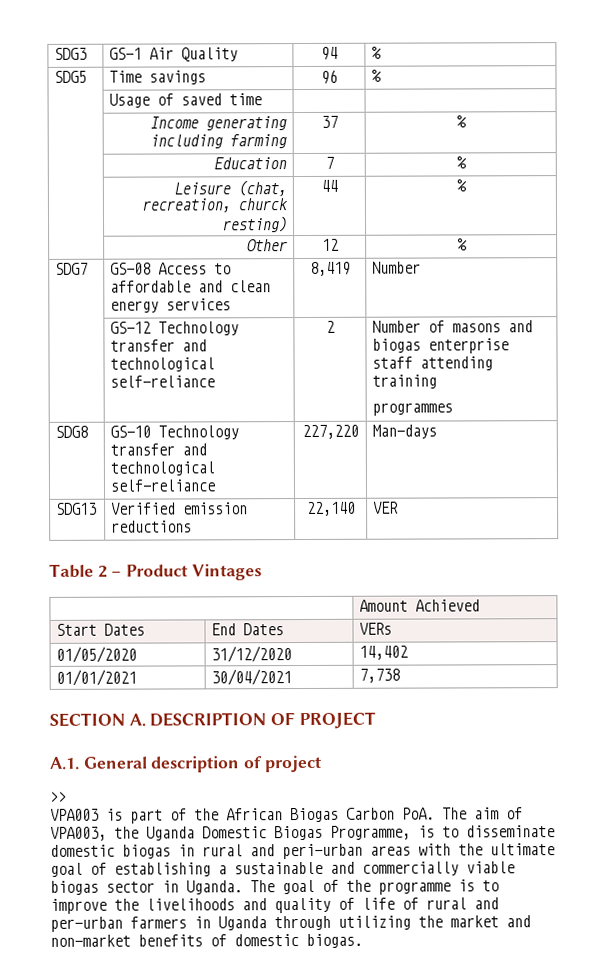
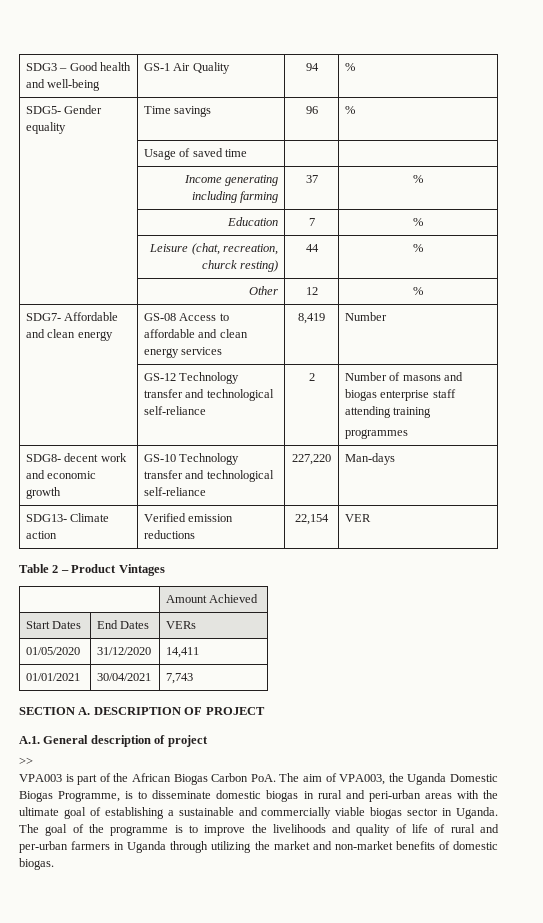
(88, 53) none -> [59,62,132,71] [26,79,101,91] – Good health and well-being
[54,70,88,83] SDG5 -> [26,105,103,114] [26,122,67,134] SDG5- Gender equality
[55,262,89,275] SDG7 -> [26,312,119,321] [26,329,113,341] SDG7- Affordable and clean energy
[55,425,89,438] SDG8 -> [26,453,127,462] [26,470,97,479] [26,487,62,499] SDG8- decent work and economic growth
[56,502,98,515] SDG13 -> [26,513,110,522] [26,531,58,539] SDG13- Climate action
[306,501,356,516] 22,140 -> [295,514,329,525] 22,154
[359,645,409,660] 14,402 -> [166,647,200,658] 14,411
[359,668,401,683] 7,738 -> [166,673,194,684] 7,743

